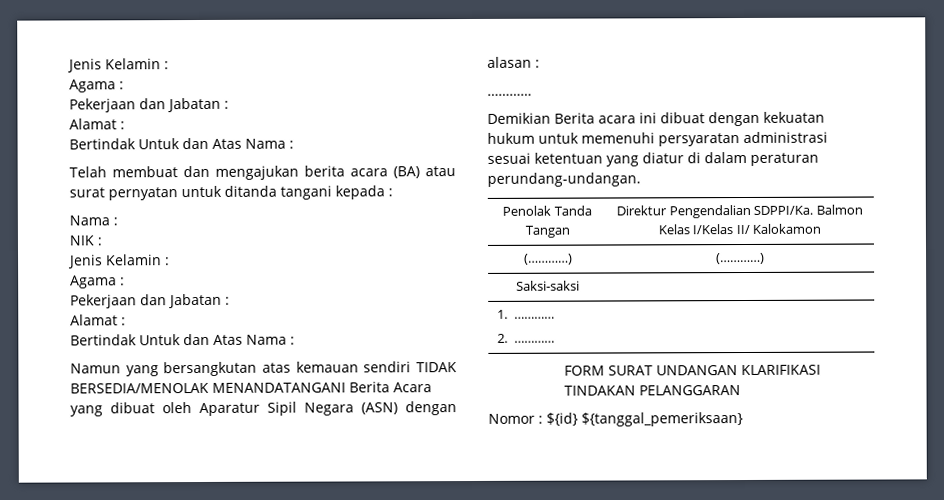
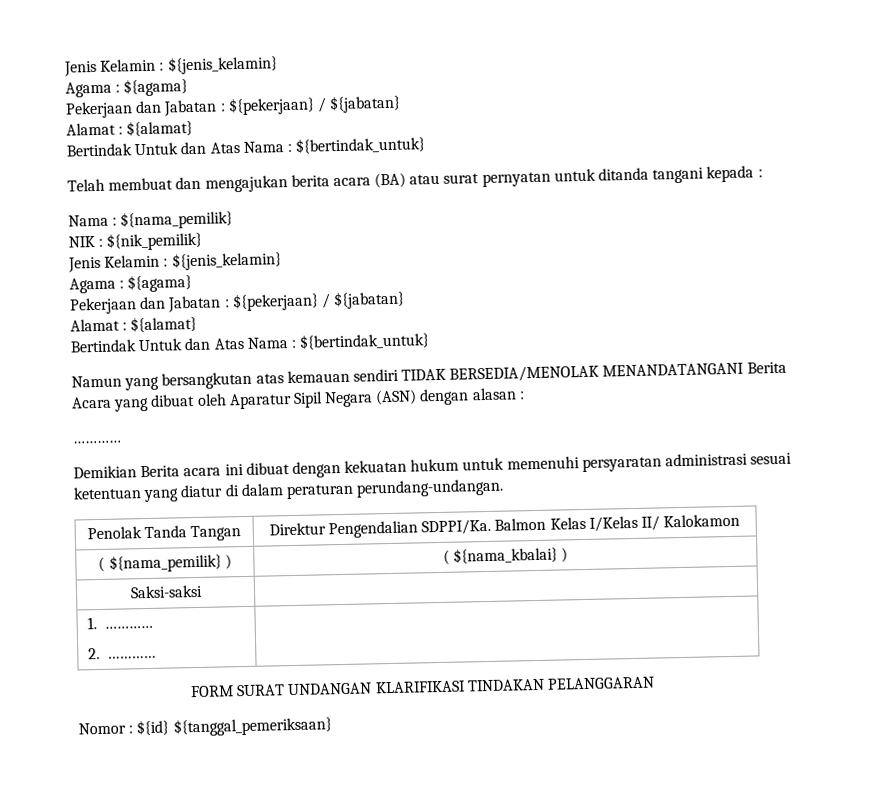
[67,58,169,73] [69,79,124,93] [69,97,229,113] [69,118,125,130] [69,137,294,150] Jenis Kelamin : // Agama : // Pekerjaan dan Jabatan : // Alamat : // Bertindak Untuk dan Atas Nama : -> [64,55,278,77] [65,78,189,98] [65,94,402,119] [66,119,194,137] [66,136,426,157] Jenis Kelamin : ${jenis_kelamin} // Agama : ${agama} // Pekerjaan dan Jabatan : ${pekerjaan} / ${jabatan} // Alamat : ${alamat} // Bertindak Untuk dan Atas Nama : ${bertindak_untuk}
(118, 221) none -> [120,210,234,230] ${nama_pemilik}
[68,254,170,269] [70,275,125,289] [70,293,230,309] [70,314,126,326] [70,333,295,346] // Jenis Kelamin : // Agama : // Pekerjaan dan Jabatan : // Alamat : // Bertindak Untuk dan Atas Nama : -> [106,231,203,251] [68,251,282,273] [69,274,193,294] [69,290,406,315] [70,315,198,333] [70,332,431,353] ${nik_pemilik} // Jenis Kelamin : ${jenis_kelamin} // Agama : ${agama} // Pekerjaan dan Jabatan : ${pekerjaan} / ${jabatan} // Alamat : ${alamat} // Bertindak Untuk dan Atas Nama : ${bertindak_untuk}
[523,253,573,265] [716,252,765,265] (…………) | (…………) -> [98,553,232,573] [442,546,569,565] ( ${nama_pemilik} ) | ( ${nama_kbalai} )

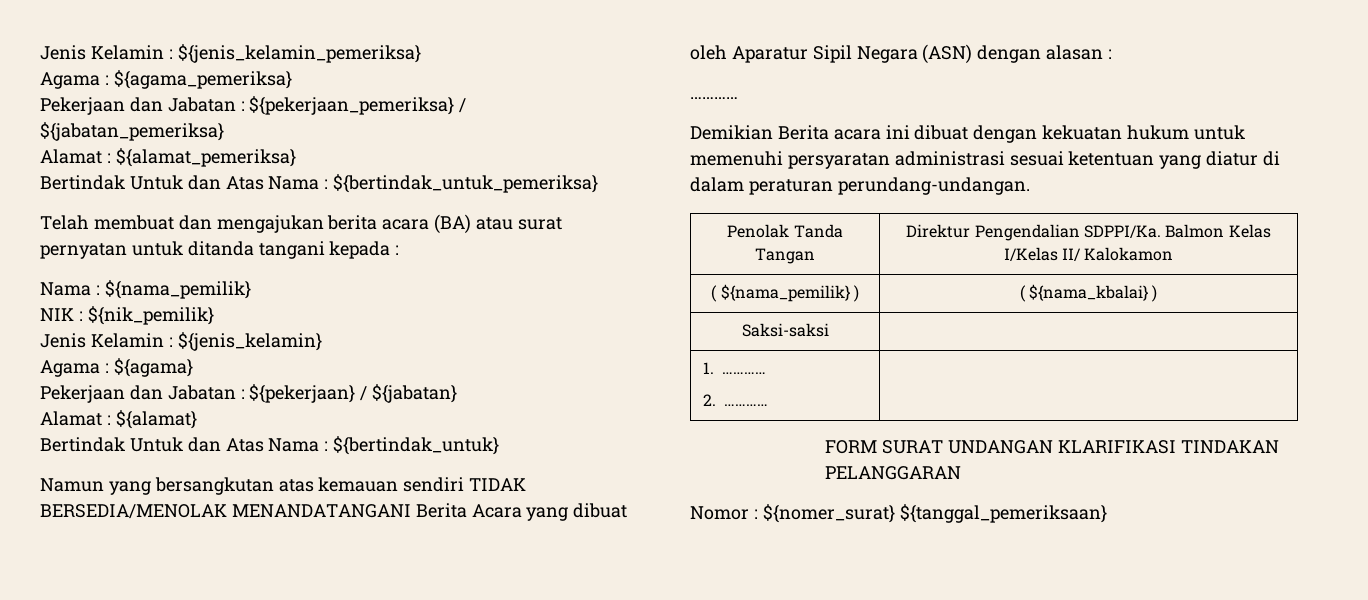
[64,55,278,77] [65,78,189,98] [65,94,402,119] [66,119,194,137] [66,136,426,157] Jenis Kelamin : ${jenis_kelamin} // Agama : ${agama} // Pekerjaan dan Jabatan : ${pekerjaan} / ${jabatan} // Alamat : ${alamat} // Bertindak Untuk dan Atas Nama : ${bertindak_untuk} -> [40,44,421,63] [40,70,292,89] [40,96,467,115] [40,122,224,141] [40,148,296,167] [40,174,599,193] Jenis Kelamin : ${jenis_kelamin_pemeriksa} // Agama : ${agama_pemeriksa} // Pekerjaan dan Jabatan : ${pekerjaan_pemeriksa} / ${jabatan_pemeriksa} // Alamat : ${alamat_pemeriksa} // Bertindak Untuk dan Atas Nama : ${bertindak_untuk_pemeriksa}
[136,719,170,736] ${id} -> [762,504,895,523] ${nomer_surat}

